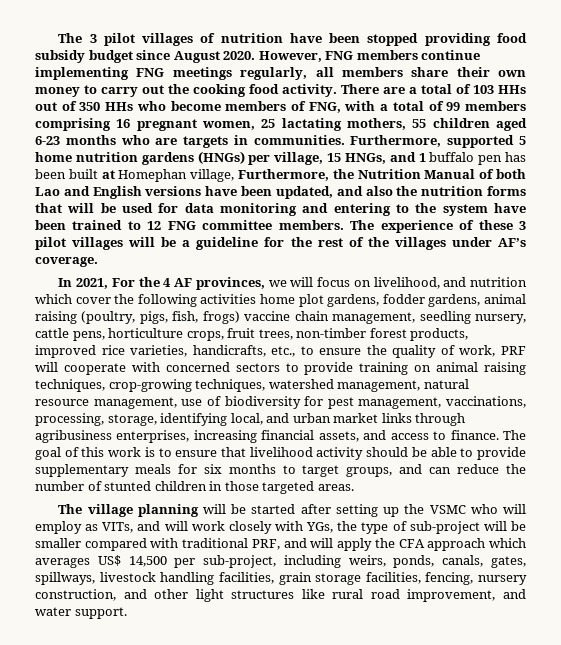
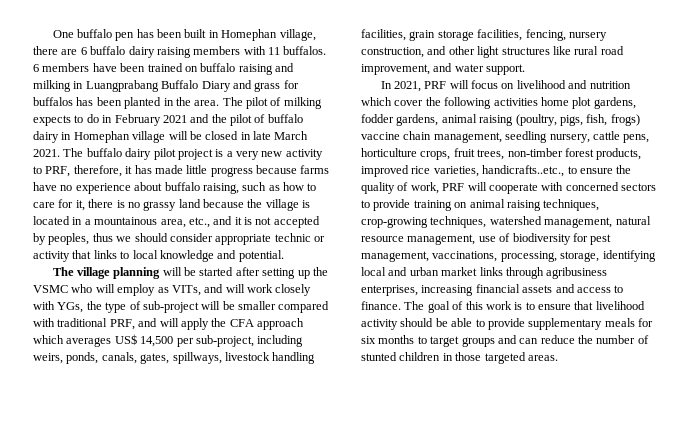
[58,33,527,46] [35,50,481,63] [35,67,526,80] [35,84,526,97] [35,101,526,113] [35,118,527,131] [35,135,526,148] [35,151,426,165] The 3 pilot villages of nutrition have been stopped providing food subsidy budget since August 2020. However, FNG members continue implementing FNG meetings regularly, all members share their own money to carry out the cooking food activity. There are a total of 103 HHs out of 350 HHs who become members of FNG, with a total of 99 members comprising 16 pregnant women, 25 lactating mothers, 55 children aged 6-23 months who are targets in communities. Furthermore, supported 5 home nutrition gardens (HNGs) per village, 15 HNGs, and 1 -> [52,30,74,38] One
[101,170,115,179] at -> [208,30,219,38] in
[238,169,526,181] [35,186,526,199] [35,203,526,216] [35,220,526,233] [35,237,526,250] [35,257,98,267] [58,277,527,290] [35,294,527,307] [35,311,527,324] [35,328,469,341] [35,345,526,358] [35,362,526,375] [35,379,469,392] [35,396,526,409] [35,413,466,426] [35,430,526,443] [35,447,527,460] [35,464,527,477] [35,481,354,494] Furthermore, the Nutrition Manual of both Lao and English versions have been updated, and also the nutrition forms that will be used for data monitoring and entering to the system have been trained to 12 FNG committee members. The experience of these 3 pilot villages will be a guideline for the rest of the villages under AF’s coverage. // In 2021, For the 4 AF provinces, we will focus on livelihood, and nutrition which cover the following activities home plot gardens, fodder gardens, animal raising (poultry, pigs, fish, frogs) vaccine chain management, seedling nursery, cattle pens, horticulture crops, fruit trees, non-timber forest products, improved rice varieties, handicrafts, etc., to ensure the quality of work, PRF will cooperate with concerned sectors to provide training on animal raising techniques, crop-growing techniques, watershed management, natural resource management, use of biodiversity for pest management, vaccinations, processing, storage, identifying local, and urban market links through agribusiness enterprises, increasing financial assets, and access to finance. The goal of this work is to ensure that livelihood activity should be able to provide supplementary meals for six months to target groups, and can reduce the number of stunted children in those targeted areas. -> [33,46,327,58] [33,63,294,75] [33,80,299,92] [33,97,322,109] [33,114,303,126] [33,131,309,143] [33,148,323,160] [33,165,330,177] [33,182,317,194] [33,199,311,211] [33,216,320,228] [33,233,325,245] [33,250,284,262] there are 6 buffalo dairy raising members with 11 buffalos. 6 members have been trained on buffalo raising and milking in Luangprabang Buffalo Diary and grass for buffalos has been planted in the area. The pilot of milking expects to do in February 2021 and the pilot of buffalo dairy in Homephan village will be closed in late March 2021. The buffalo dairy pilot project is a very new activity to PRF, therefore, it has made little progress because farms have no experience about buffalo raising, such as how to care for it, there is no grassy land because the village is located in a mountainous area, etc., and it is not accepted by peoples, thus we should consider appropriate technic or activity that links to local knowledge and potential.
(127, 613) none -> [380,80,631,92] [361,97,636,109] [361,114,640,126] [361,131,650,143] [361,148,642,160] [361,165,632,177] [361,182,656,194] [361,199,600,211] [361,216,651,228] [361,233,612,245] [361,250,656,262] [361,267,608,279] [361,284,624,296] [361,301,645,313] [361,318,653,330] [361,335,649,347] [361,352,558,364] // In 2021, PRF will focus on livelihood and nutrition which cover the following activities home plot gardens, fodder gardens, animal raising (poultry, pigs, fish, frogs) vaccine chain management, seedling nursery, cattle pens, horticulture crops, fruit trees, non-timber forest products, improved rice varieties, handicrafts..etc., to ensure the quality of work, PRF will cooperate with concerned sectors to provide training on animal raising techniques, crop-growing techniques, watershed management, natural resource management, use of biodiversity for pest management, vaccinations, processing, storage, identifying local and urban market links through agribusiness enterprises, increasing financial assets and access to finance. The goal of this work is to ensure that livelihood activity should be able to provide supplementary meals for six months to target groups and can reduce the number of stunted children in those targeted areas.

